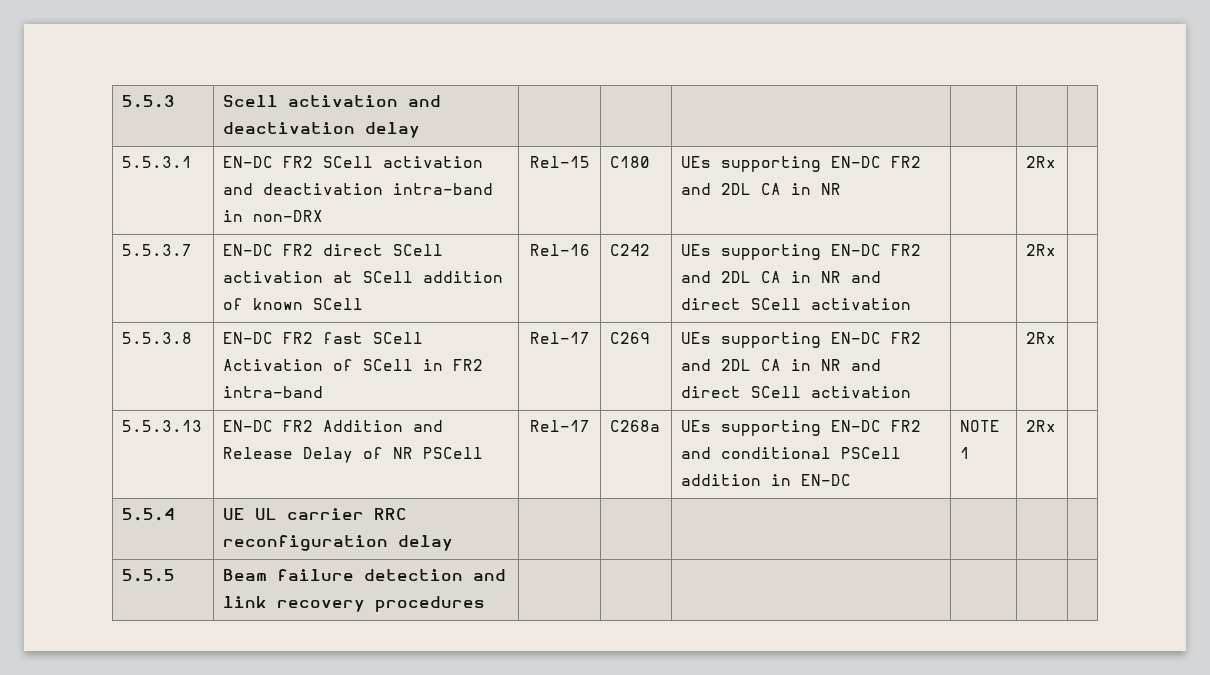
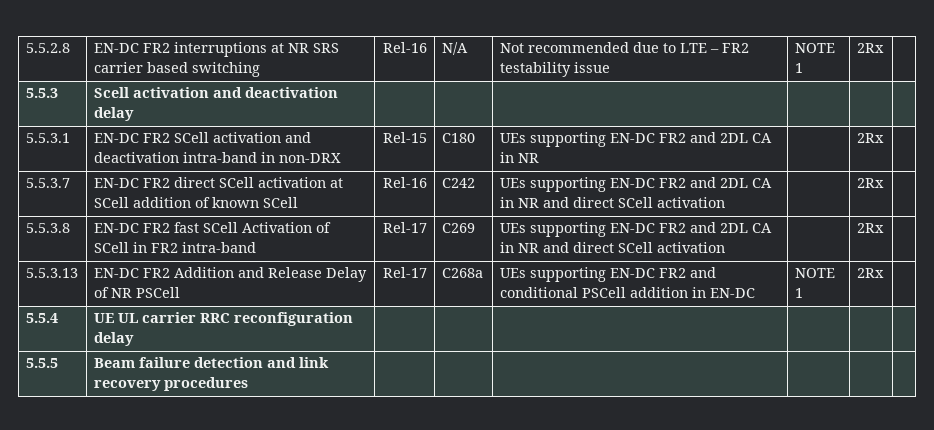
(122, 101) none -> [25,43,70,53] [93,42,339,57] [93,62,260,77] [382,42,427,53] [441,42,468,55] [499,42,749,53] [499,62,610,77] [794,43,835,53] [794,63,803,73] [856,43,884,53] 5.5.2.8 | EN-DC FR2 interruptions at NR SRS carrier based switching | Rel-16 | N/A | Not recommended due to LTE – FR2 testability issue | NOTE 1 | 2Rx | //

